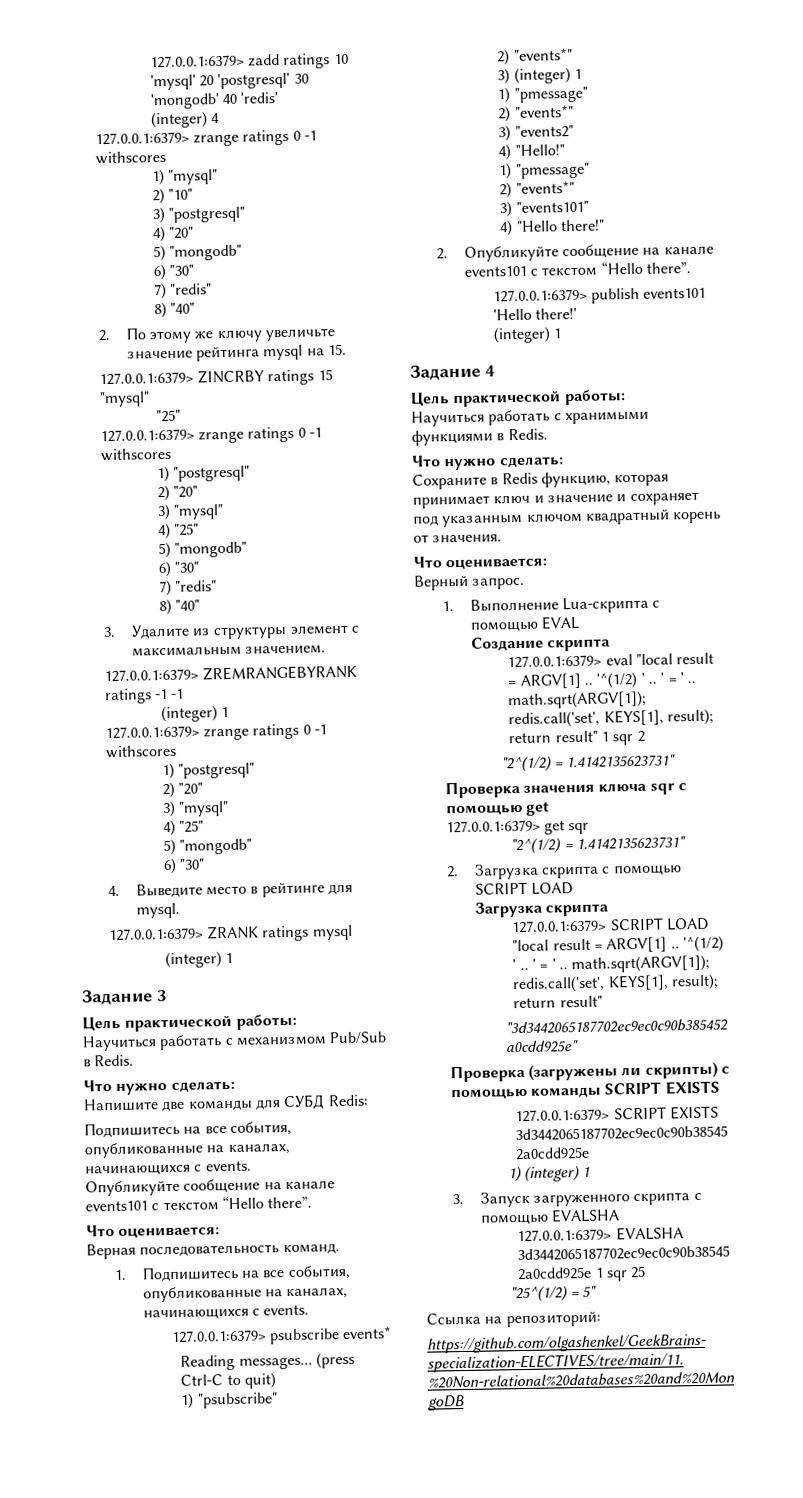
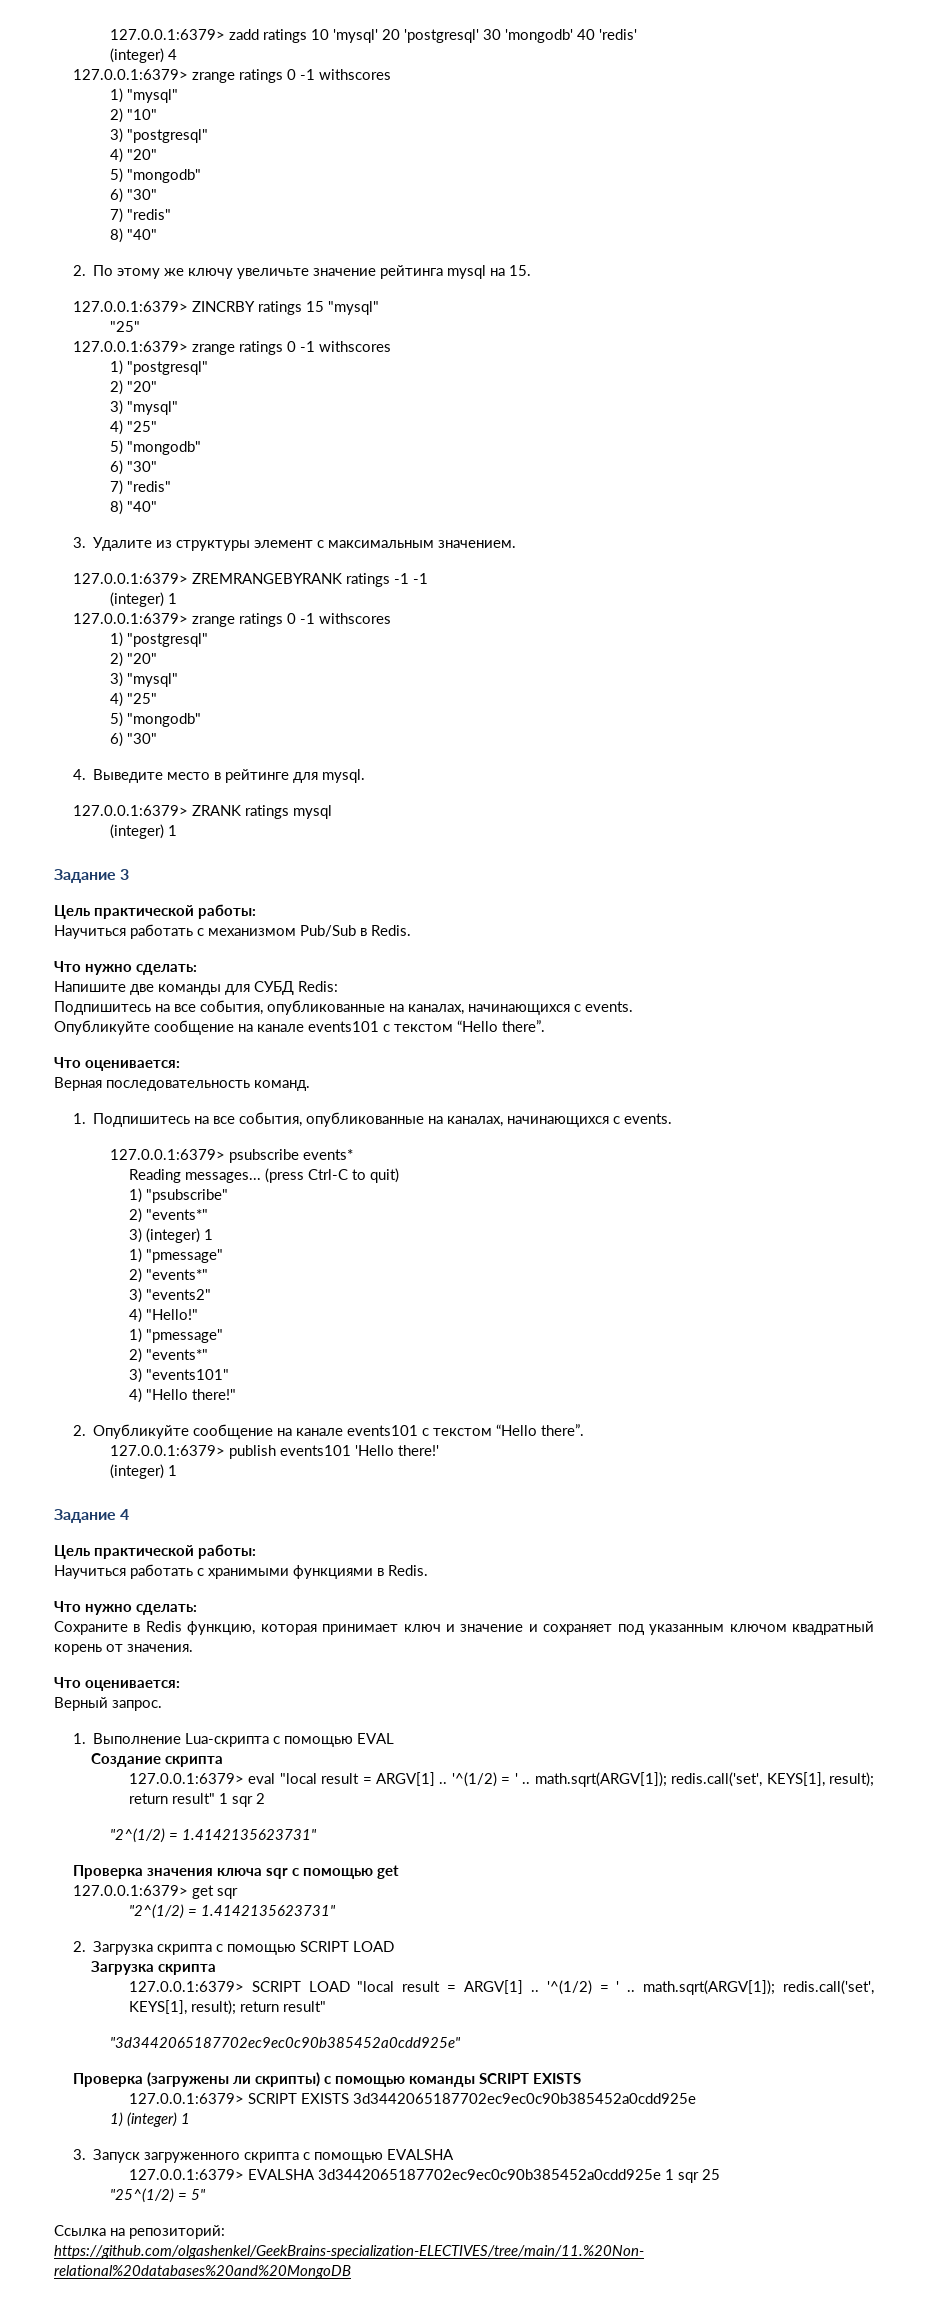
[640,672,665,684] ' .. ' -> (497, 1779) none
[512,958,537,971] ' .. ' -> (592, 1987) none

